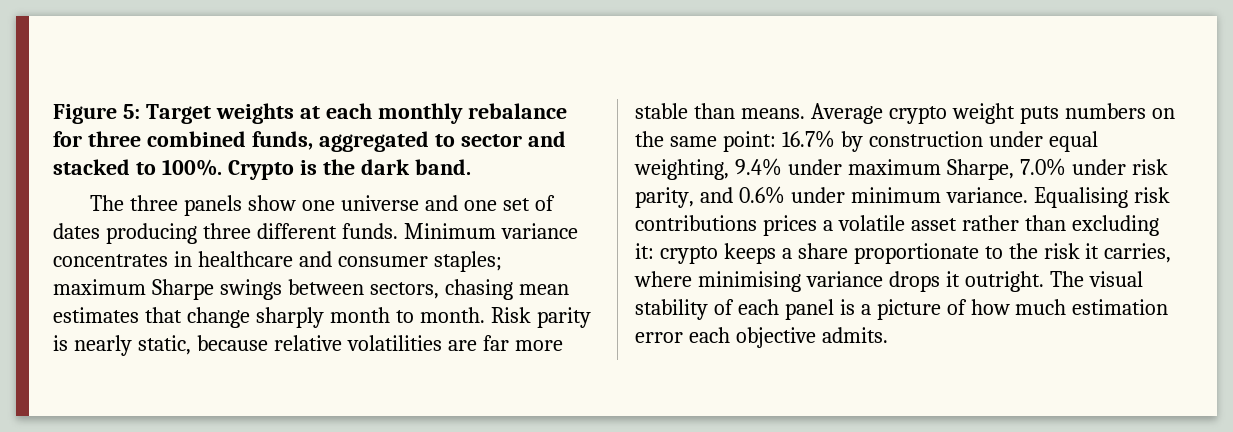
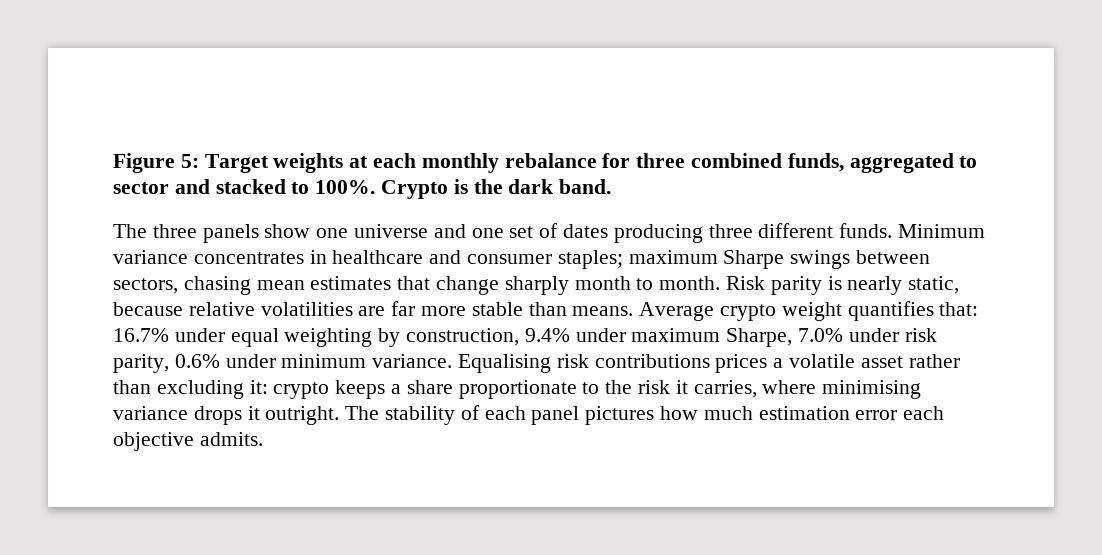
[1019,103,1175,124] [635,130,1098,152] [634,159,729,180] puts numbers on the same point: 16.7% by construction under equal weighting, -> [847,301,979,321] [113,328,520,347] quantifies that: 16.7% under equal weighting by construction,
[699,187,733,203] and -> (169, 363) none
[1088,271,1143,287] visual -> (380, 413) none
[839,299,967,320] is a picture of -> [585,406,655,425] pictures

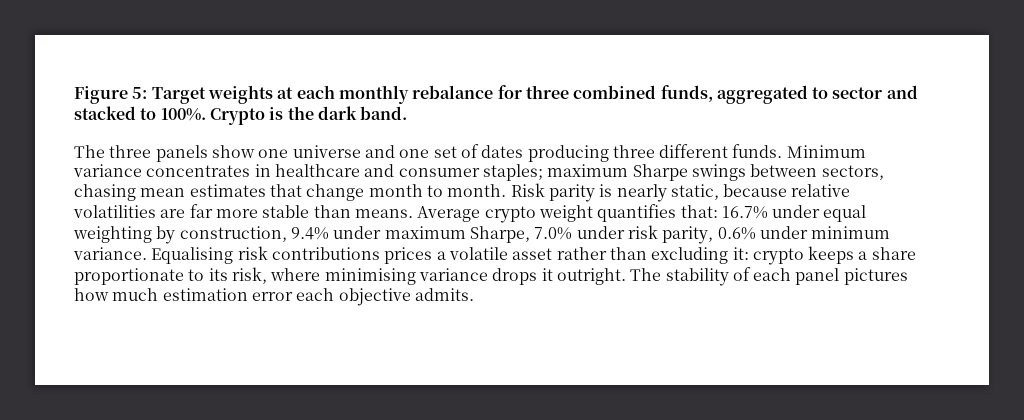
[504,276,569,295] sharply -> (365, 192) none
[605,380,757,398] the risk it carries, -> [208,267,267,284] its risk,

